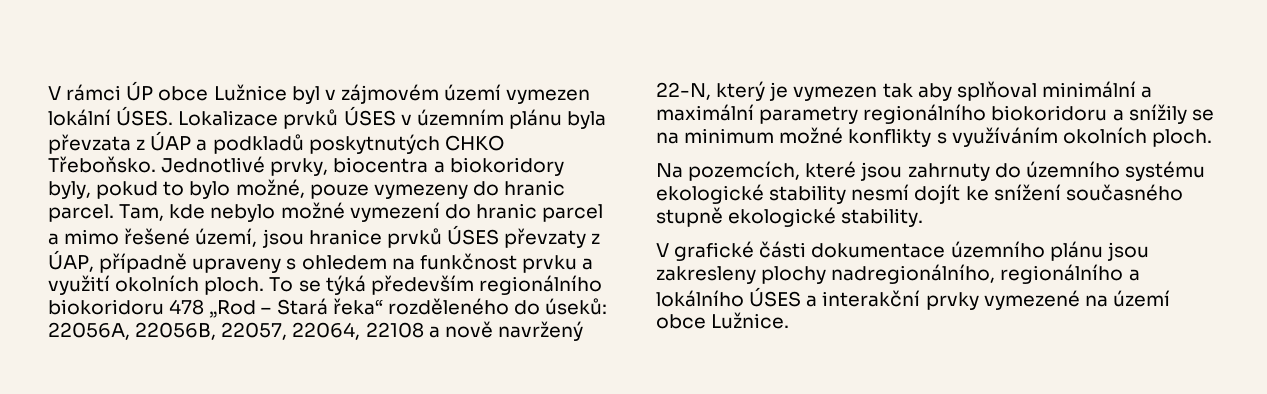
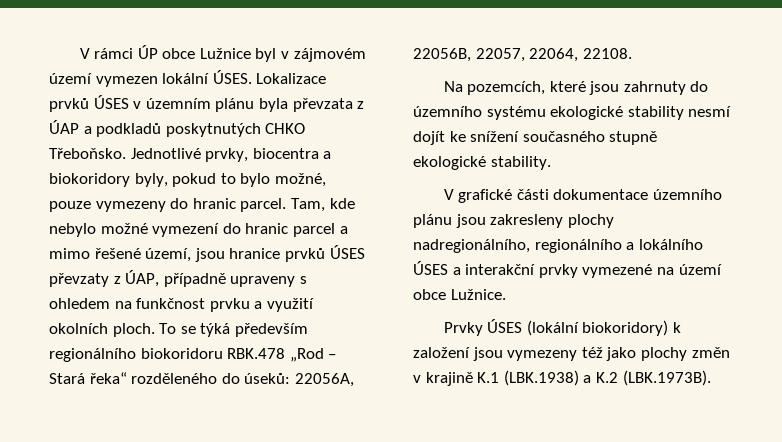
[169,299,205,315] 478 -> [227,348,286,359] RBK.478
[365,321,583,341] [656,81,1153,101] [656,104,1214,124] [656,127,1212,147] 22108 a nově navržený 22-N, který je vymezen tak aby splňoval minimální a maximální parametry regionálního biokoridoru a snížily se na minimum možné konflikty s využíváním okolních ploch. -> [582,48,632,59] 22108.
(790, 320) none -> [443,319,681,336] [413,347,730,361] [413,370,711,386] // Prvky ÚSES (lokální biokoridory) k založení jsou vymezeny též jako plochy změn v krajině K.1 (LBK.1938) a K.2 (LBK.1973B).

